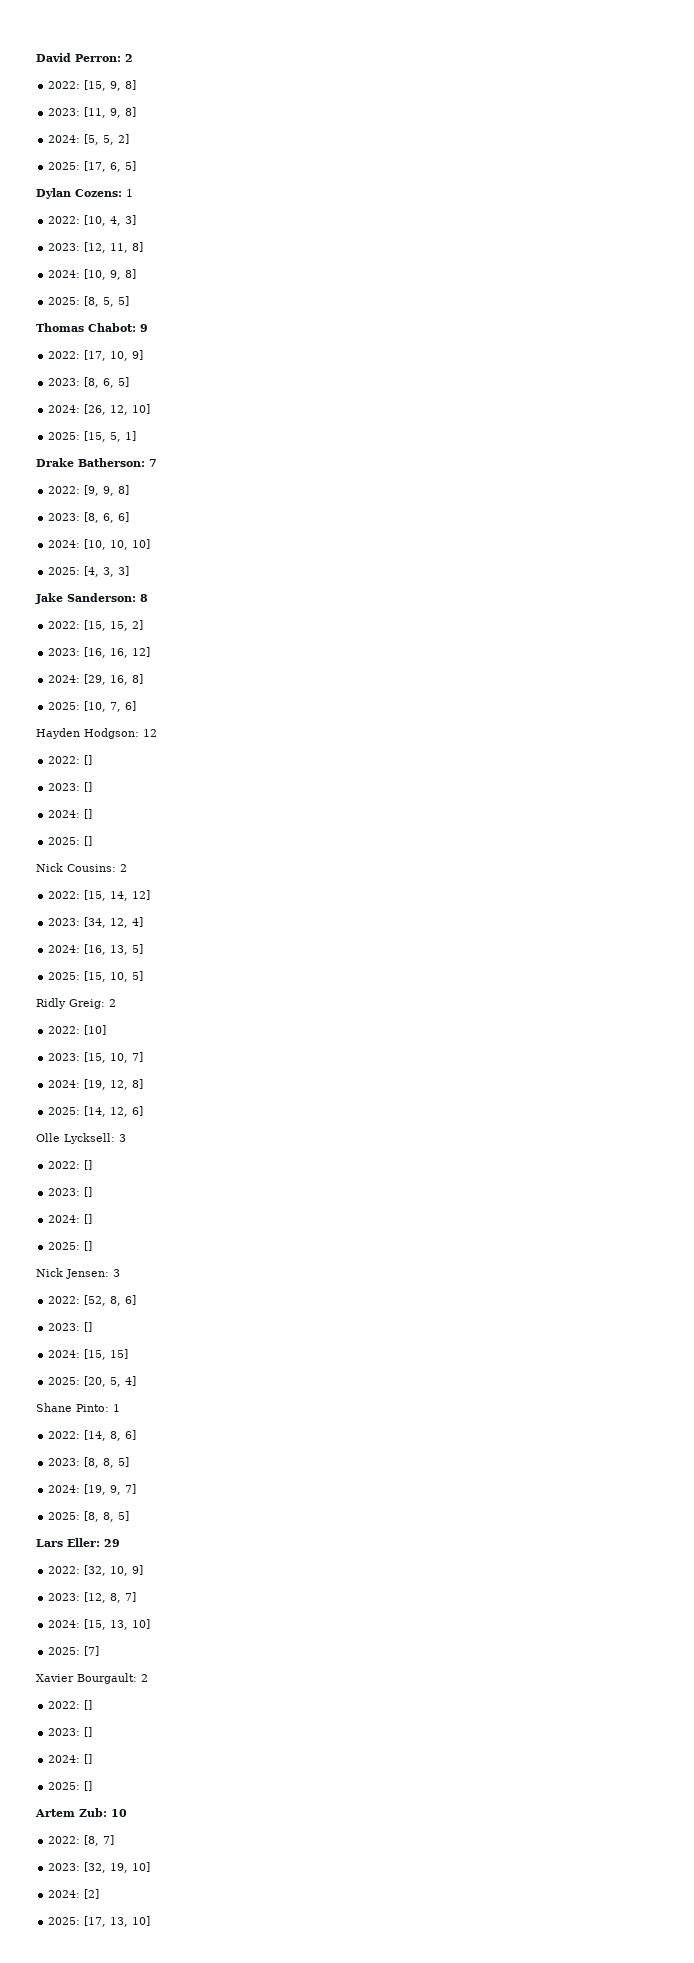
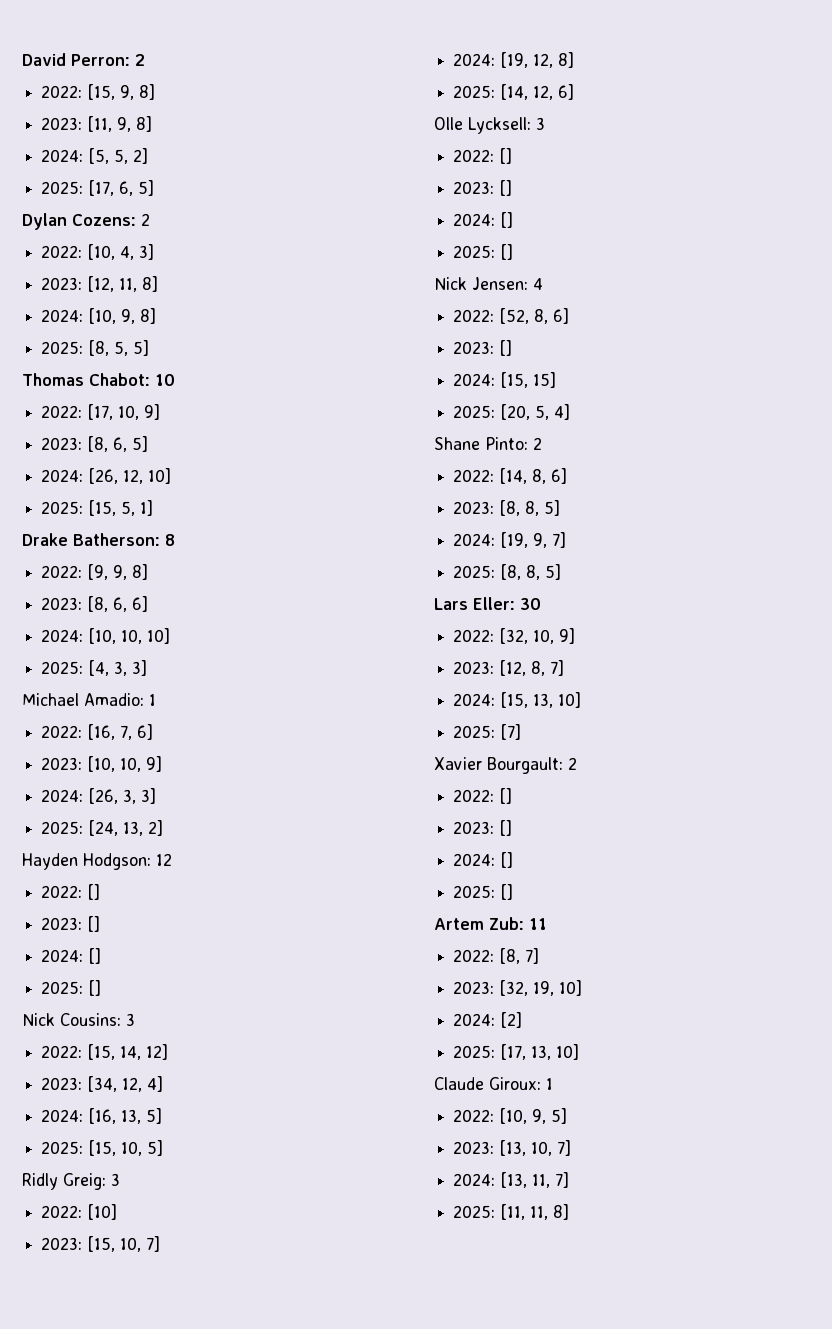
[126,189,133,197] 1 -> [141,213,150,226] 2
[140,324,148,332] 9 -> [155,374,175,386] 10
[149,459,157,467] 7 -> [165,534,175,546] 8
[35,593,148,604] [48,620,144,631] [48,647,151,658] [48,674,144,685] [48,701,137,712] Jake Sanderson: 8 // 2022: [15, 15, 2] // 2023: [16, 16, 12] // 2024: [29, 16, 8] // 2025: [10, 7, 6] -> [22,693,156,706] [41,724,154,740] [41,756,163,772] [41,788,157,804] [41,820,164,836] Michael Amadio: 1 // 2022: [16, 7, 6] // 2023: [10, 10, 9] // 2024: [26, 3, 3] // 2025: [24, 13, 2]
[120,864,127,872] 2 -> [126,1013,135,1026] 3
[109,999,116,1007] 2 -> [111,1173,120,1186] 3
[113,1269,120,1277] 3 -> [533,278,543,290] 4
[113,1404,120,1412] 1 -> [533,437,542,450] 2
[104,1539,120,1547] 29 -> [520,598,541,610] 30
[111,1809,127,1817] 10 -> [529,918,547,930] 11
(151, 1921) none -> [434,1077,553,1090] [453,1108,568,1124] [453,1140,572,1156] [453,1172,570,1188] [453,1204,570,1220] // Claude Giroux: 1 // 2022: [10, 9, 5] // 2023: [13, 10, 7] // 2024: [13, 11, 7] // 2025: [11, 11, 8]

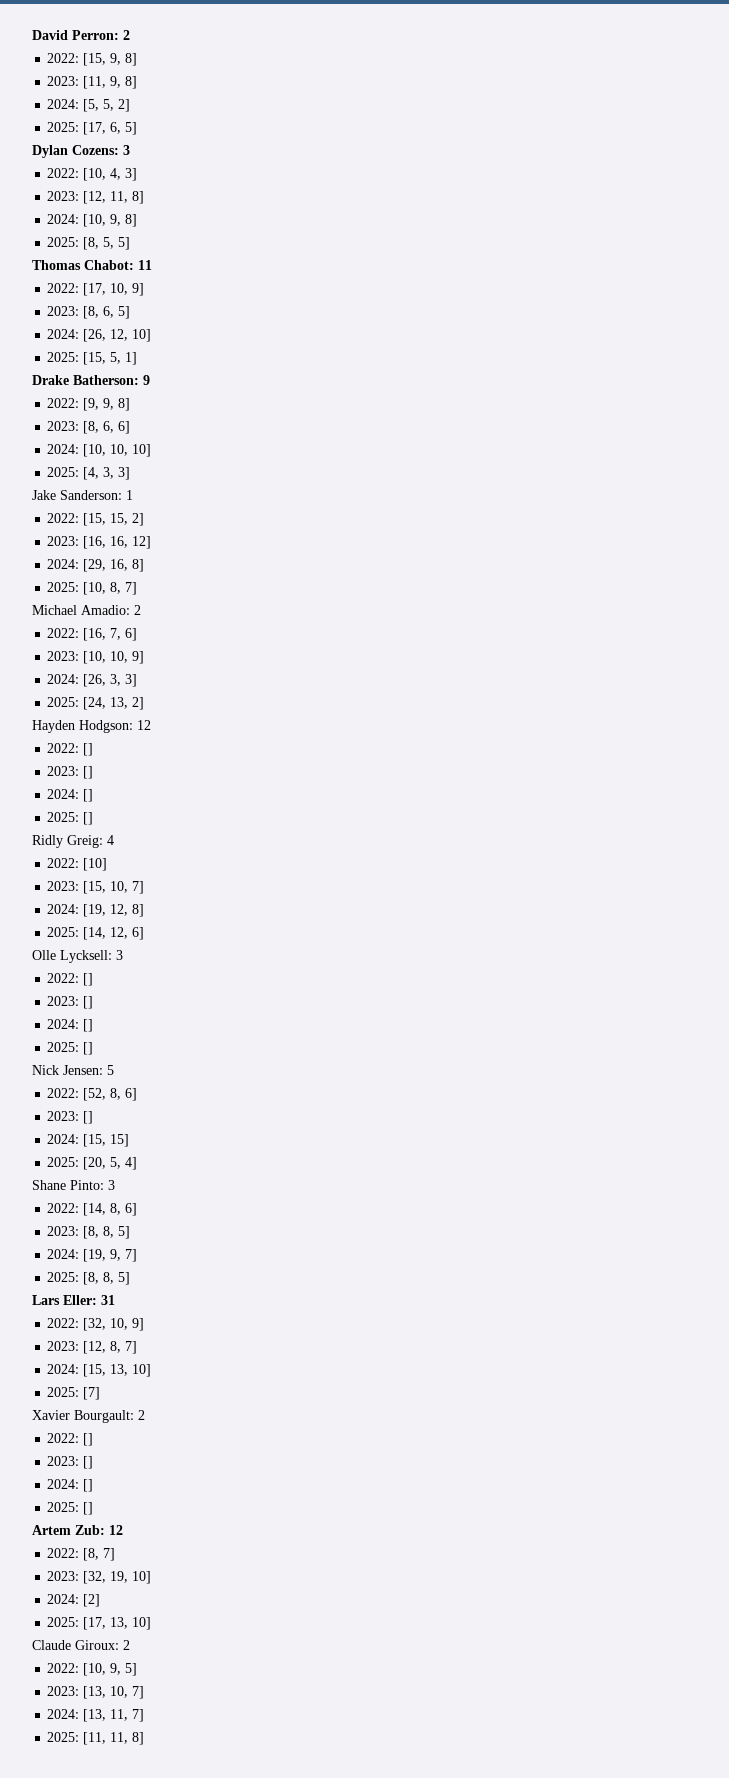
[141,213,150,226] 2 -> [123,145,130,155] 3
[155,374,175,386] 10 -> [138,260,152,270] 11
[165,534,175,546] 8 -> [143,375,150,385] 9
(148, 668) none -> [32,490,133,500] [47,513,145,526] [47,536,152,549] [47,559,145,572] [47,582,138,595] // Jake Sanderson: 1 // 2022: [15, 15, 2] // 2023: [16, 16, 12] // 2024: [29, 16, 8] // 2025: [10, 8, 7]
[149,694,156,706] 1 -> [134,605,141,615] 2
[22,1013,135,1026] [41,1044,169,1060] [41,1076,164,1092] [41,1108,163,1124] [41,1140,164,1156] // Nick Cousins: 3 // 2022: [15, 14, 12] // 2023: [34, 12, 4] // 2024: [16, 13, 5] // 2025: [15, 10, 5] -> (94, 818) none
[111,1173,120,1186] 3 -> [107,835,114,845] 4
[533,278,543,290] 4 -> [107,1065,114,1075] 5
[533,437,542,450] 2 -> [108,1180,115,1190] 3
[520,598,541,610] 30 -> [101,1295,115,1305] 31
[529,918,547,930] 11 -> [109,1525,123,1535] 12
[546,1078,553,1090] 1 -> [123,1640,130,1650] 2

